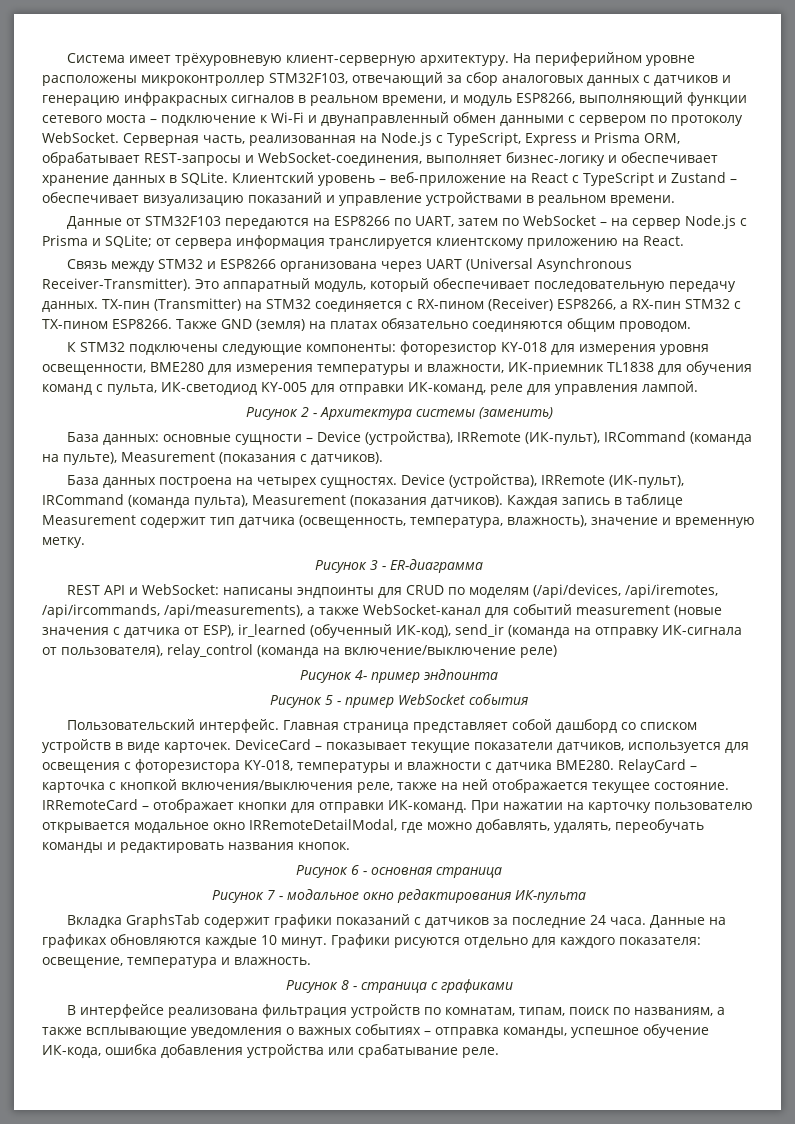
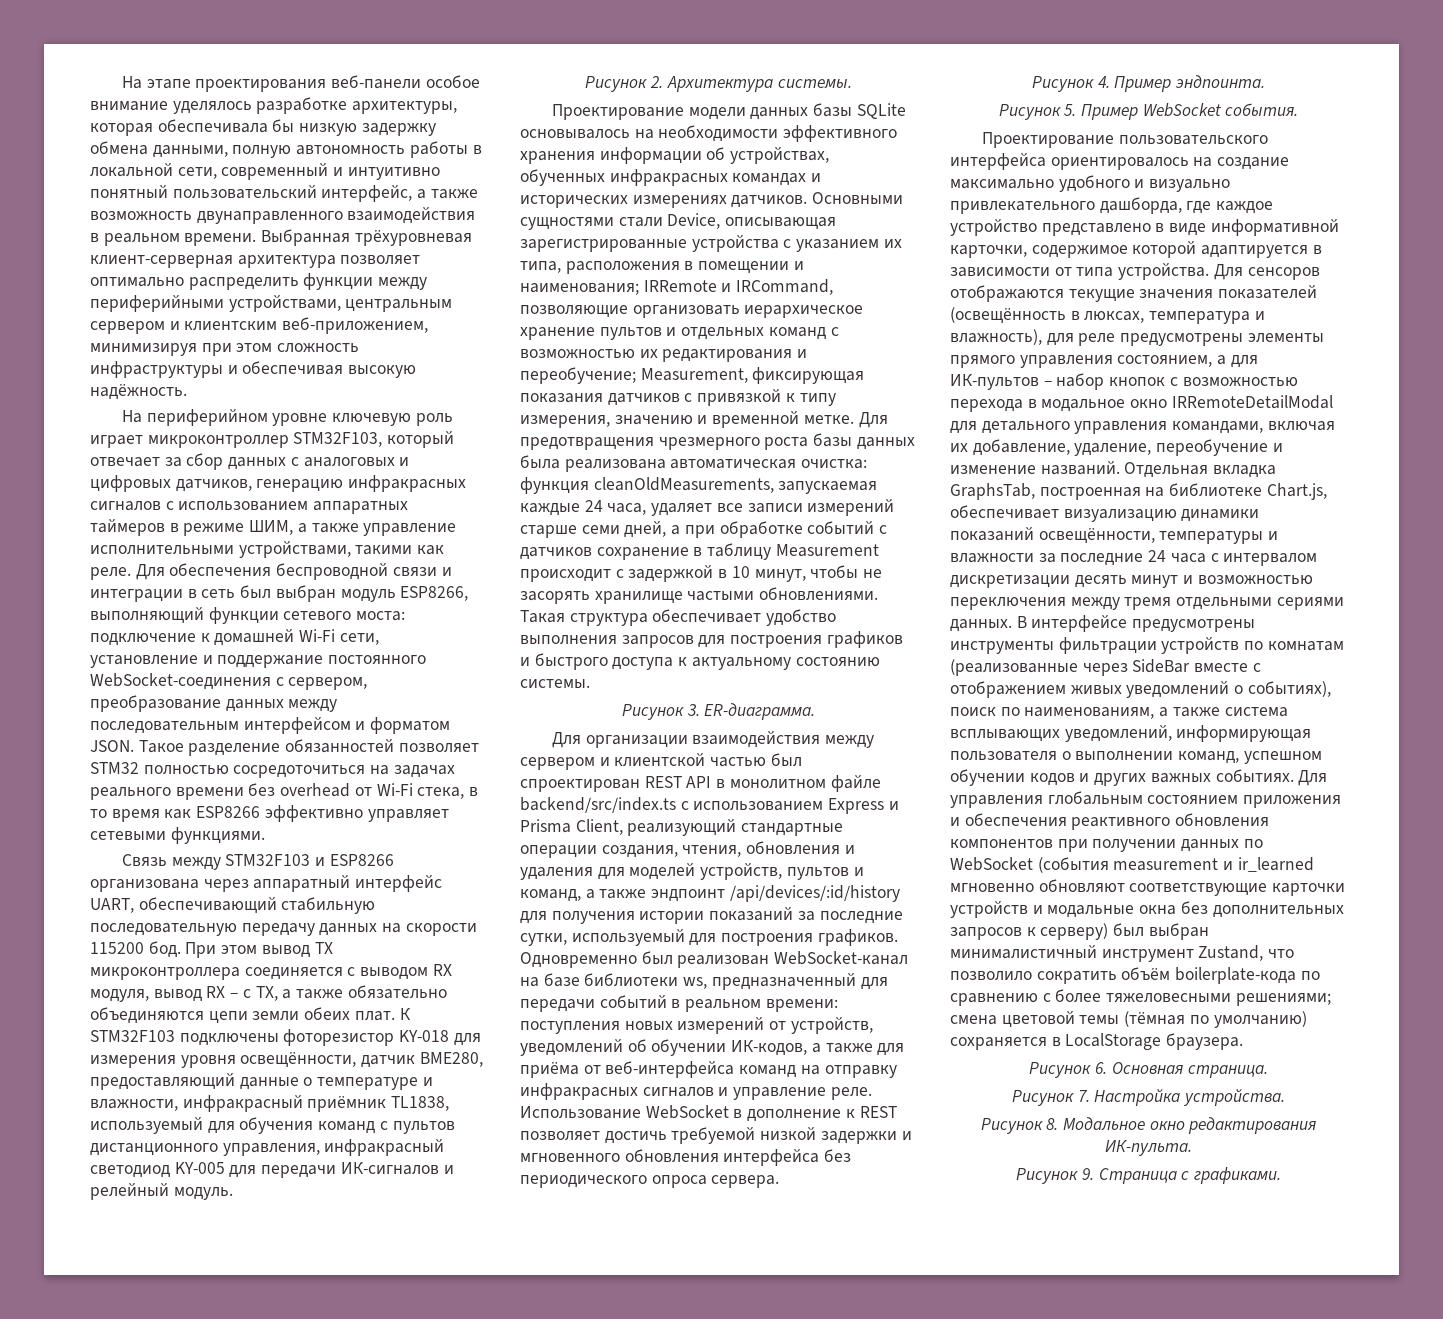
[66,52,695,66] [42,72,443,86] Система имеет трёхуровневую клиент-серверную архитектуру. На периферийном уровне расположены микроконтроллер STM32F103, отвечающий -> [121,75,480,92] [90,97,458,114] [90,119,436,136] [90,141,482,158] [90,163,440,180] [90,185,478,202] [90,207,476,224] [90,229,472,246] [90,255,421,268] [90,273,428,290] [90,295,453,312] [90,317,429,334] [90,343,360,356] [90,361,417,378] [90,384,187,400] [121,409,453,426] [90,431,455,448] [90,457,160,467] На этапе проектирования веб-панели особое внимание уделялось разработке архитектуры, которая обеспечивала бы низкую задержку обмена данными, полную автономность работы в локальной сети, современный и интуитивно понятный пользовательский интерфейс, а также возможность двунаправленного взаимодействия в реальном времени. Выбранная трёхуровневая клиент-серверная архитектура позволяет оптимально распределить функции между периферийными устройствами, центральным сервером и клиентским веб-приложением, минимизируя при этом сложность инфраструктуры и обеспечивая высокую надёжность. // На периферийном уровне ключевую роль играет микроконтроллер STM32F103, который отвечает
[502,75,584,83] аналоговых -> (224, 461) none
[654,75,731,86] [42,92,459,106] датчиков и генерацию инфракрасных сигналов в реальном времени, и -> [303,457,410,467] [90,475,467,492] [90,501,409,514] [90,519,457,536] [90,541,445,558] [90,563,452,580] [90,585,336,602] аналоговых и цифровых датчиков, генерацию инфракрасных сигналов с использованием аппаратных таймеров в режиме ШИМ, а также управление исполнительными устройствами, такими как реле. Для обеспечения беспроводной связи и интеграции в сеть был выбран
[106,112,743,126] [42,132,680,146] [42,152,718,166] [42,172,737,186] [42,192,675,206] [66,215,747,229] [42,235,684,249] моста – подключение к Wi-Fi и двунаправленный обмен данными с сервером по протоколу WebSocket. Серверная часть, реализованная на Node.js с TypeScript, Express и Prisma ORM, обрабатывает REST-запросы и WebSocket-соединения, выполняет бизнес-логику и обеспечивает хранение данных в SQLite. Клиентский уровень – веб-приложение на React с TypeScript и Zustand – обеспечивает визуализацию показаний и управление устройствами в реальном времени. // Данные от STM32F103 передаются на ESP8266 по UART, затем по WebSocket – на сервер Node.js с Prisma и SQLite; от сервера информация транслируется клиентскому приложению на React. -> [356,611,406,621] [90,629,379,646] [90,655,427,668] [90,673,368,690] [90,695,338,712] [90,717,451,734] [90,739,479,756] [90,762,455,778] [90,783,479,800] [90,805,449,822] [90,827,265,844] моста: подключение к домашней Wi-Fi сети, установление и поддержание постоянного WebSocket-соединения с сервером, преобразование данных между последовательным интерфейсом и форматом JSON. Такое разделение обязанностей позволяет STM32 полностью сосредоточиться на задачах реального времени без overhead от Wi-Fi стека, в то время как ESP8266 эффективно управляет сетевыми функциями.
[157,259,203,269] STM32 -> [225,854,311,866] STM32F103
[425,258,632,272] [42,278,736,292] [42,298,741,312] [42,318,691,332] [66,342,396,355] UART (Universal Asynchronous Receiver-Transmitter). Это аппаратный модуль, который обеспечивает последовательную передачу данных. TX-пин (Transmitter) на STM32 соединяется с RX-пином (Receiver) ESP8266, а RX-пин STM32 с TX-пином ESP8266. Также GND (земля) на платах обязательно соединяются общим проводом. // К STM32 подключены следующие компоненты: -> [253,875,443,892] [90,897,376,914] [90,923,477,936] [90,941,333,958] [90,964,452,980] [90,985,447,1002] [90,1007,411,1024] [90,1030,279,1046] аппаратный интерфейс UART, обеспечивающий стабильную последовательную передачу данных на скорости 115200 бод. При этом вывод TX микроконтроллера соединяется с выводом RX модуля, вывод RX – с TX, а также обязательно объединяются цепи земли обеих плат. К STM32F103 подключены
[42,361,752,375] [42,381,698,395] [245,407,553,420] [66,431,752,445] [42,452,383,465] [66,474,684,488] [42,494,683,508] [42,515,755,528] [42,537,85,548] [315,559,483,573] [66,584,718,598] [42,604,722,618] [42,624,742,638] [42,644,557,658] [300,669,498,683] [270,694,528,708] [66,719,697,733] [42,739,749,753] [42,759,697,773] [42,779,729,793] [42,799,753,813] [42,819,704,833] [42,842,350,853] [296,865,502,878] [212,889,586,903] [66,914,726,928] [42,934,701,948] [42,957,311,968] [285,979,513,993] [66,1004,725,1018] [42,1024,709,1038] [42,1044,499,1058] освещенности, BME280 для измерения температуры и влажности, ИК-приемник TL1838 для обучения команд с пульта, ИК-светодиод KY-005 для отправки ИК-команд, реле для управления лампой. // Рисунок 2 - Архитектура системы (заменить) // База данных: основные сущности – Device (устройства), IRRemote (ИК-пульт), IRCommand (команда на пульте), Measurement (показания с датчиков). // База данных построена на четырех сущностях. Device (устройства), IRRemote (ИК-пульт), IRCommand (команда пульта), Measurement (показания датчиков). Каждая запись в таблице Measurement содержит тип датчика (освещенность, температура, влажность), значение и временную метку. // Рисунок 3 - ER-диаграмма // REST API и WebSocket: написаны эндпоинты для CRUD по моделям (/api/devices, /api/iremotes, /api/ircommands, /api/measurements), а также WebSocket-канал для событий measurement (новые значения с датчика от ESP), ir_learned (обученный ИК-код), send_ir (команда на отправку ИК-сигнала от пользователя), relay_control (команда на включение/выключение реле) // Рисунок 4- пример эндпоинта // Рисунок 5 - пример WebSocket события // Пользовательский интерфейс. Главная страница представляет собой дашборд со списком устройств в виде карточек. DeviceCard – показывает текущие показатели датчиков, используется для освещения с фоторезистора KY-018, температуры и влажности с датчика BME280. RelayCard – карточка с кнопкой включения/выключения реле, также на ней отображается текущее состояние. IRRemoteCard – отображает кнопки для отправки ИК-команд. При нажатии на карточку пользователю открывается модальное окно IRRemoteDetailModal, где можно добавлять, удалять, переобучать команды и редактировать названия кнопок. // Рисунок 6 - основная страница // Рисунок 7 - модальное окно редактирования ИК-пульта // Вкладка GraphsTab содержит графики показаний с датчиков за последние 24 часа. Данные на графиках обновляются каждые 10 минут. Графики рисуются отдельно для каждого показателя: освещение, температура и влажность. // Рисунок 8 - страница с графиками // В интерфейсе реализована фильтрация устройств по комнатам, типам, поиск по названиям, а также всплывающие уведомления о важных событиях – отправка команды, успешное обучение ИК-кода, ошибка добавления устройства или срабатывание реле. -> [240,1052,483,1068] [90,1073,433,1090] [90,1095,450,1112] [90,1117,455,1134] [90,1139,445,1156] [90,1162,454,1178] [90,1183,233,1200] [585,76,852,92] [551,103,906,120] [520,125,898,142] [520,147,830,164] [520,169,822,186] [520,192,904,208] [520,213,837,230] [520,235,902,252] [520,261,804,274] [520,279,834,295] [520,305,864,318] [520,327,839,340] [520,349,808,362] [520,367,865,384] [520,389,836,406] [520,411,888,428] [520,433,915,450] [520,455,868,472] [520,477,878,494] [520,499,895,516] [520,521,888,538] [520,543,879,560] [520,565,883,582] [520,587,879,604] [520,609,837,626] [520,631,903,648] [520,653,880,670] [520,679,590,688] [621,703,816,720] [551,731,875,748] [520,753,802,770] [520,775,881,792] [520,797,899,814] [520,819,844,836] [520,841,855,858] [520,863,864,880] [520,885,900,902] [520,907,903,924] [520,929,898,946] [520,951,909,968] [520,973,888,990] [520,995,838,1012] [520,1017,873,1034] [520,1039,905,1056] [520,1061,897,1078] [520,1083,872,1100] [520,1105,897,1122] [520,1127,912,1144] [520,1149,852,1166] [520,1175,780,1188] [1031,75,1266,92] [998,103,1299,120] [981,132,1268,148] [950,153,1290,170] [950,175,1231,192] [950,197,1274,214] [950,219,1339,236] [950,241,1322,258] [950,263,1320,280] [950,285,1318,302] [950,307,1265,324] [950,329,1324,346] [950,355,1258,368] [950,373,1298,390] [950,395,1333,412] [950,421,1335,434] [950,439,1283,456] [950,461,1277,478] [950,483,1327,500] [950,505,1260,522] [950,527,1279,544] [950,550,1318,566] [950,575,1313,588] [950,597,1344,610] [950,615,1256,632] [950,637,1344,654] [950,659,1261,676] [950,681,1331,698] [950,707,1288,719] [950,725,1312,742] [950,751,1322,764] [950,769,1328,786] [950,791,1342,808] [950,813,1270,830] [950,839,1263,852] [950,857,1314,873] [950,879,1346,896] [950,901,1344,918] [950,923,1209,940] [950,945,1295,962] [950,967,1320,984] [950,989,1331,1006] [950,1011,1307,1028] [950,1033,1244,1050] [1029,1062,1268,1078] [1011,1089,1286,1106] [980,1117,1317,1134] [1105,1140,1192,1156] [1016,1167,1281,1184] освещённости, датчик BME280, предоставляющий данные о температуре и влажности, инфракрасный приёмник TL1838, используемый для обучения команд с пультов дистанционного управления, инфракрасный светодиод KY-005 для передачи ИК-сигналов и релейный модуль. // Рисунок 2. Архитектура системы. // Проектирование модели данных базы SQLite основывалось на необходимости эффективного хранения информации об устройствах, обученных инфракрасных командах и исторических измерениях датчиков. Основными сущностями стали Device, описывающая зарегистрированные устройства с указанием их типа, расположения в помещении и наименования; IRRemote и IRCommand, позволяющие организовать иерархическое хранение пультов и отдельных команд с возможностью их редактирования и переобучение; Measurement, фиксирующая показания датчиков с привязкой к типу измерения, значению и временной метке. Для предотвращения чрезмерного роста базы данных была реализована автоматическая очистка: функция cleanOldMeasurements, запускаемая каждые 24 часа, удаляет все записи измерений старше семи дней, а при обработке событий с датчиков сохранение в таблицу Measurement происходит с задержкой в 10 минут, чтобы не засорять хранилище частыми обновлениями. Такая структура обеспечивает удобство выполнения запросов для построения графиков и быстрого доступа к актуальному состоянию системы. // Рисунок 3. ER-диаграмма. // Для организации взаимодействия между сервером и клиентской частью был спроектирован REST API в монолитном файле backend/src/index.ts с использованием Express и Prisma Client, реализующий стандартные операции создания, чтения, обновления и удаления для моделей устройств, пультов и команд, а также эндпоинт /api/devices/:id/history для получения истории показаний за последние сутки, используемый для построения графиков. Одновременно был реализован WebSocket-канал на базе библиотеки ws, предназначенный для передачи событий в реальном времени: поступления новых измерений от устройств, уведомлений об обучении ИК-кодов, а также для приёма от веб-интерфейса команд на отправку инфракрасных сигналов и управление реле. Использование WebSocket в дополнение к REST позволяет достичь требуемой низкой задержки и мгновенного обновления интерфейса без периодического опроса сервера. // Рисунок 4. Пример эндпоинта. // Рисунок 5. Пример WebSocket события. // Проектирование пользовательского интерфейса ориентировалось на создание максимально удобного и визуально привлекательного дашборда, где каждое устройство представлено в виде информативной карточки, содержимое которой адаптируется в зависимости от типа устройства. Для сенсоров отображаются текущие значения показателей (освещённость в люксах, температура и влажность), для реле предусмотрены элементы прямого управления состоянием, а для ИК-пультов – набор кнопок с возможностью перехода в модальное окно IRRemoteDetailModal для детального управления командами, включая их добавление, удаление, переобучение и изменение названий. Отдельная вкладка GraphsTab, построенная на библиотеке Chart.js, обеспечивает визуализацию динамики показаний освещённости, температуры и влажности за последние 24 часа с интервалом дискретизации десять минут и возможностью переключения между тремя отдельными сериями данных. В интерфейсе предусмотрены инструменты фильтрации устройств по комнатам (реализованные через SideBar вместе с отображением живых уведомлений о событиях), поиск по наименованиям, а также система всплывающих уведомлений, информирующая пользователя о выполнении команд, успешном обучении кодов и других важных событиях. Для управления глобальным состоянием приложения и обеспечения реактивного обновления компонентов при получении данных по WebSocket (события measurement и ir_learned мгновенно обновляют соответствующие карточки устройств и модальные окна без дополнительных запросов к серверу) был выбран минималистичный инструмент Zustand, что позволило сократить объём boilerplate-кода по сравнению с более тяжеловесными решениями; смена цветовой темы (тёмная по умолчанию) сохраняется в LocalStorage браузера. // Рисунок 6. Основная страница. // Рисунок 7. Настройка устройства. // Рисунок 8. Модальное окно редактирования ИК-пульта. // Рисунок 9. Страница с графиками.

